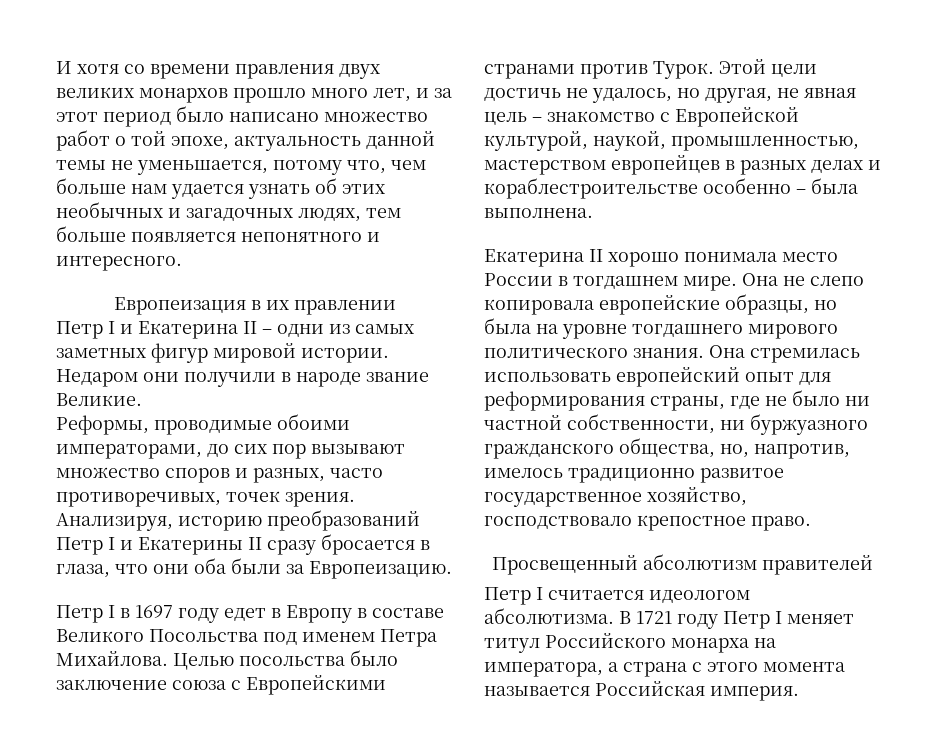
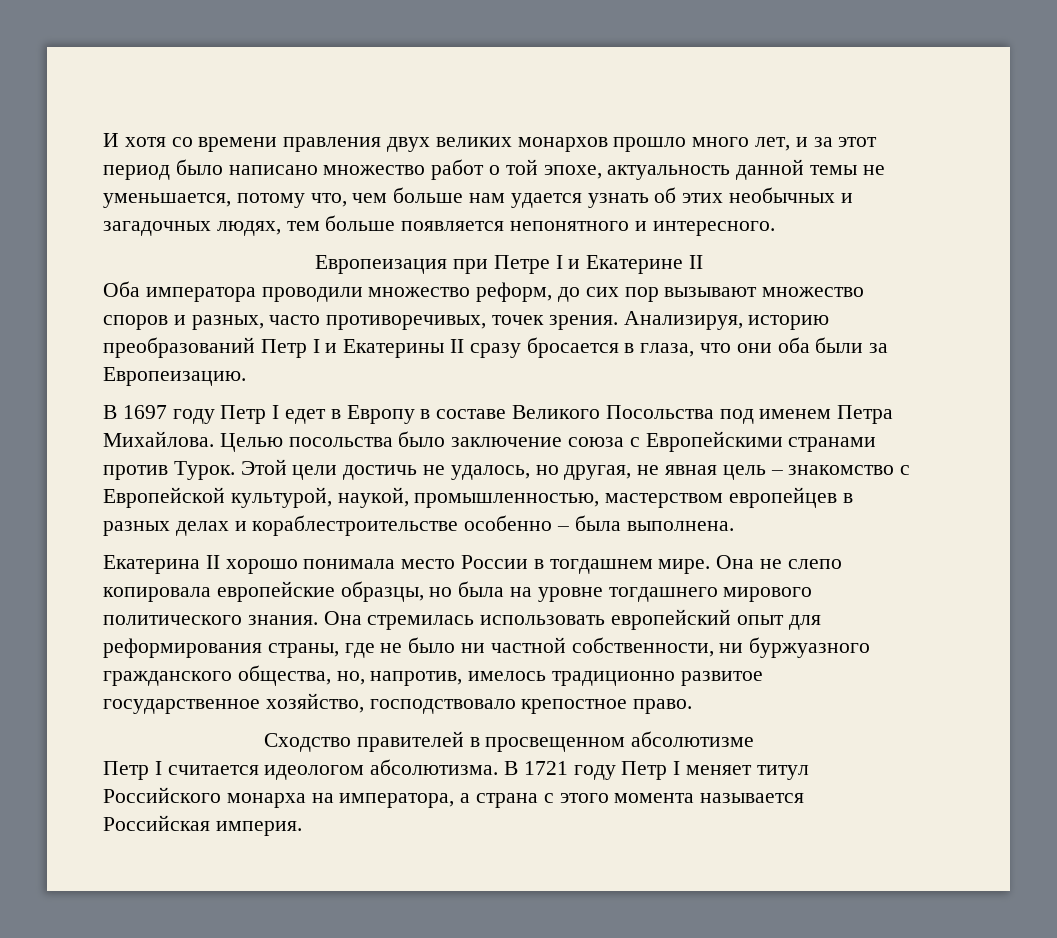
[250,300,396,315] [56,321,414,339] [56,343,389,363] [56,369,429,387] [56,393,142,406] [56,414,350,435] [56,444,202,459] в их правлении // Петр I и Екатерина II – одни из самых заметных фигур мировой истории. Недаром они получили в народе звание Великие. // Реформы, проводимые обоими императорами, -> [452,255,703,274] [103,281,553,302] при Петре I и Екатерине II // Оба императора проводили множество реформ,
[56,605,219,623] Петр I в 1697 году -> [103,405,280,424] В 1697 году Петр I
[492,554,757,575] Просвещенный абсолютизм -> [263,733,351,752] Сходство
(873, 565) none -> [469,731,755,752] в просвещенном абсолютизме

